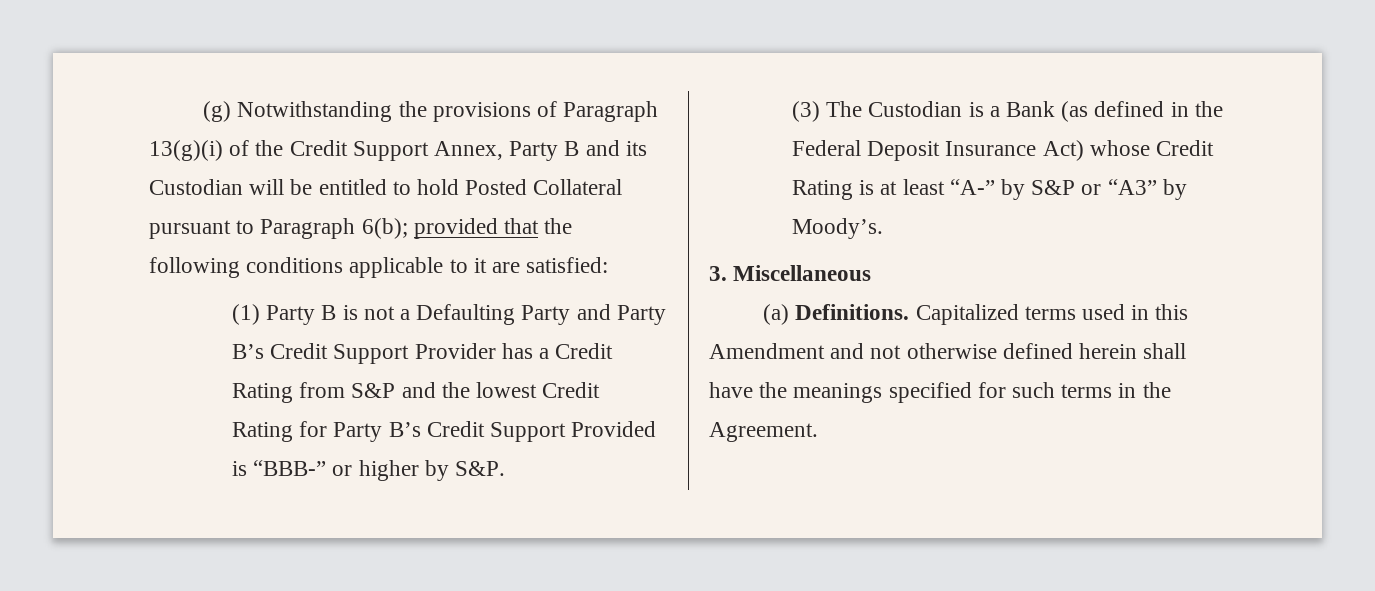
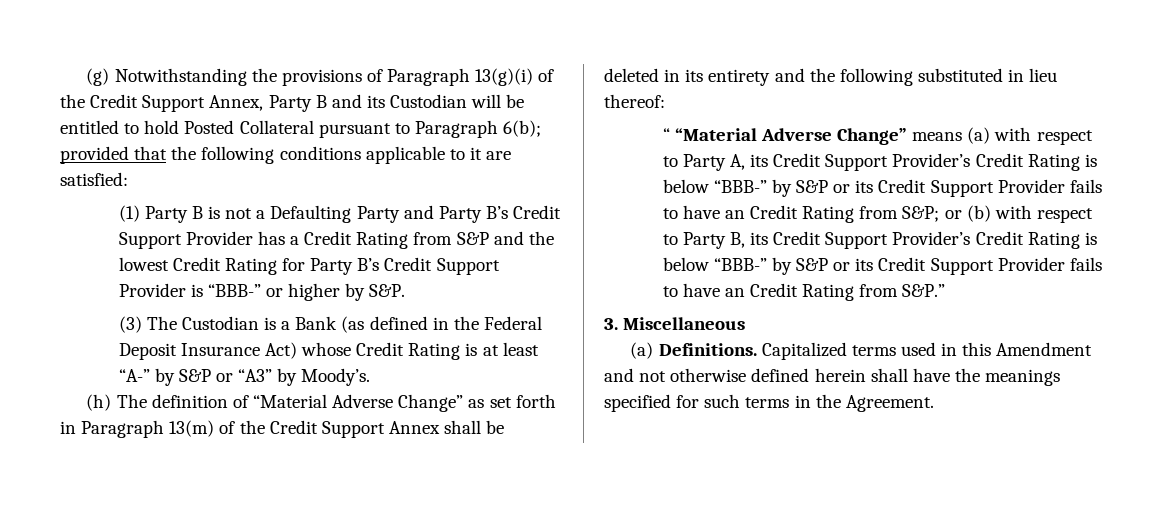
[571,421,657,437] Provided -> [118,283,186,297] Provider
(883, 228) none -> [86,394,556,412] [60,420,505,438] [604,68,1058,86] [604,94,665,108] [662,127,1093,145] [662,153,1097,171] [662,179,1102,197] [662,205,1093,223] [662,231,1097,249] [662,257,1102,275] [662,283,946,301] // (h) The definition of “Material Adverse Change” as set forth in Paragraph 13(m) of the Credit Support Annex shall be deleted in its entirety and the following substituted in lieu thereof: // “ “Material Adverse Change” means (a) with respect to Party A, its Credit Support Provider’s Credit Rating is below “BBB-” by S&P or its Credit Support Provider fails to have an Credit Rating from S&P; or (b) with respect to Party B, its Credit Support Provider’s Credit Rating is below “BBB-” by S&P or its Credit Support Provider fails to have an Credit Rating from S&P.”

